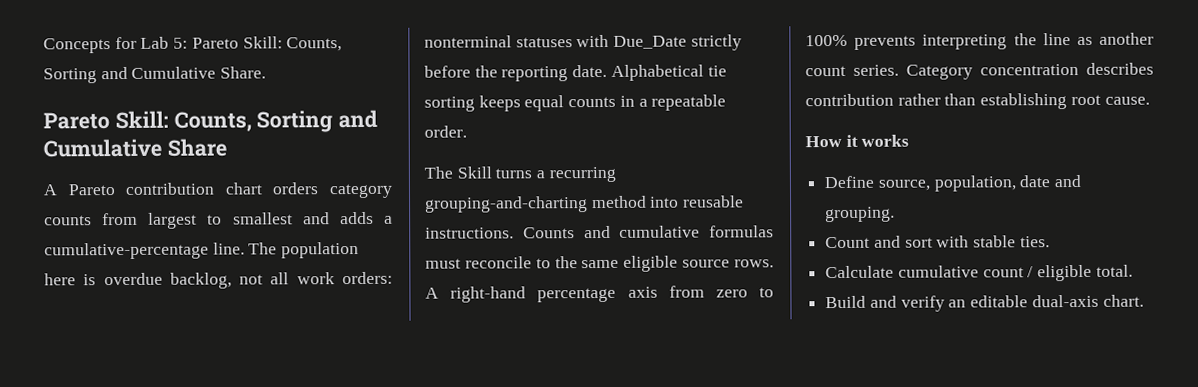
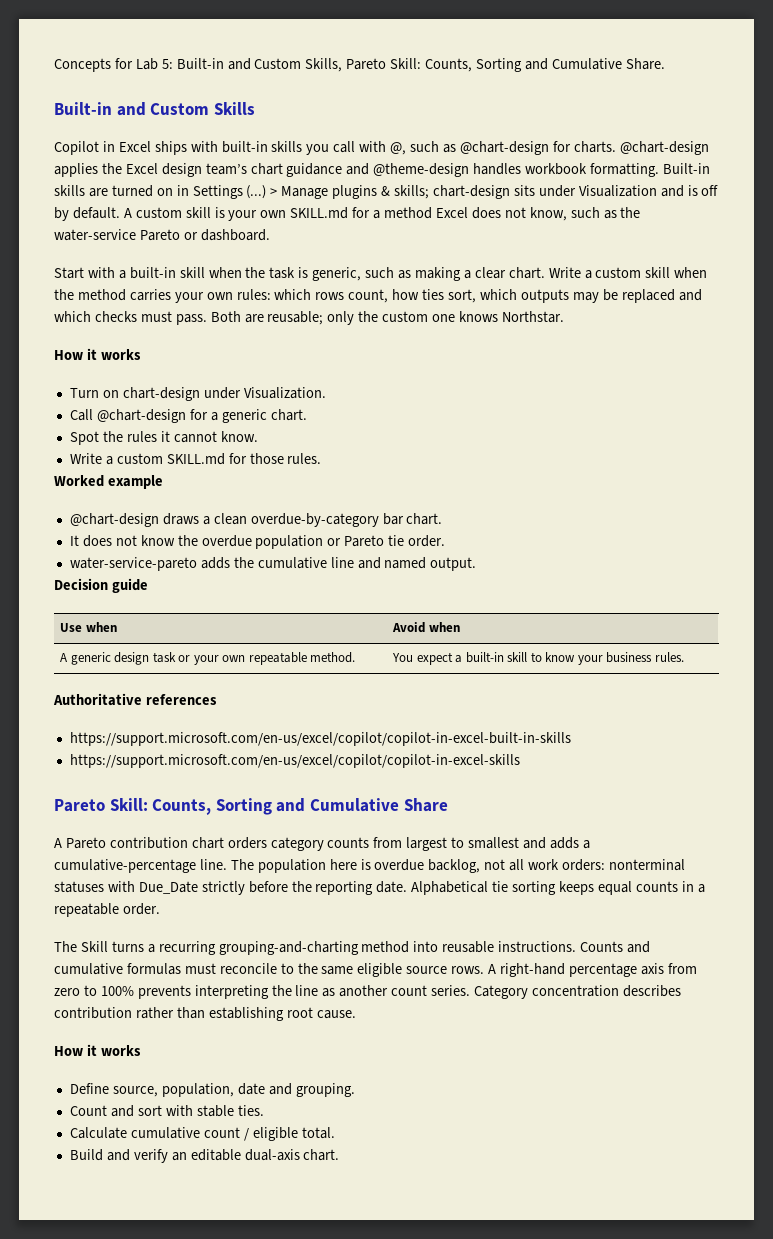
(189, 43) none -> [176,58,343,72] Built-in and Custom Skills,
(267, 72) none -> [54,102,255,116] [54,141,709,155] [54,163,710,177] [54,185,719,199] [54,207,641,221] [54,229,270,241] [54,267,708,281] [54,289,702,303] [54,311,564,325] [54,348,141,360] [69,387,326,401] [69,409,307,423] [69,431,258,445] [69,453,322,465] [54,475,163,489] [69,513,443,527] [69,535,446,549] [69,557,477,571] [54,578,148,593] [60,622,117,632] [392,622,460,633] [60,652,356,665] [392,652,684,665] [53,693,217,706] [69,732,571,746] [69,754,520,768] // Built-in and Custom Skills // Copilot in Excel ships with built-in skills you call with @, such as @chart-design for charts. @chart-design applies the Excel design team’s chart guidance and @theme-design handles workbook formatting. Built-in skills are turned on in Settings (...) > Manage plugins & skills; chart-design sits under Visualization and is off by default. A custom skill is your own SKILL.md for a method Excel does not know, such as the water-service Pareto or dashboard. // Start with a built-in skill when the task is generic, such as making a clear chart. Write a custom skill when the method carries your own rules: which rows count, how ties sort, which outputs may be replaced and which checks must pass. Both are reusable; only the custom one knows Northstar. // How it works // Turn on chart-design under Visualization. // Call @chart-design for a generic chart. // Spot the rules it cannot know. // Write a custom SKILL.md for those rules. // Worked example // @chart-design draws a clean overdue-by-category bar chart. // It does not know the overdue population or Pareto tie order. // water-service-pareto adds the cumulative line and named output. // Decision guide // Use when | Avoid when // A generic design task or your own repeatable method. | You expect a built-in skill to know your business rules. // Authoritative references // https://support.microsoft.com/en-us/excel/copilot/copilot-in-excel-built-in-skills // https://support.microsoft.com/en-us/excel/copilot/copilot-in-excel-skills

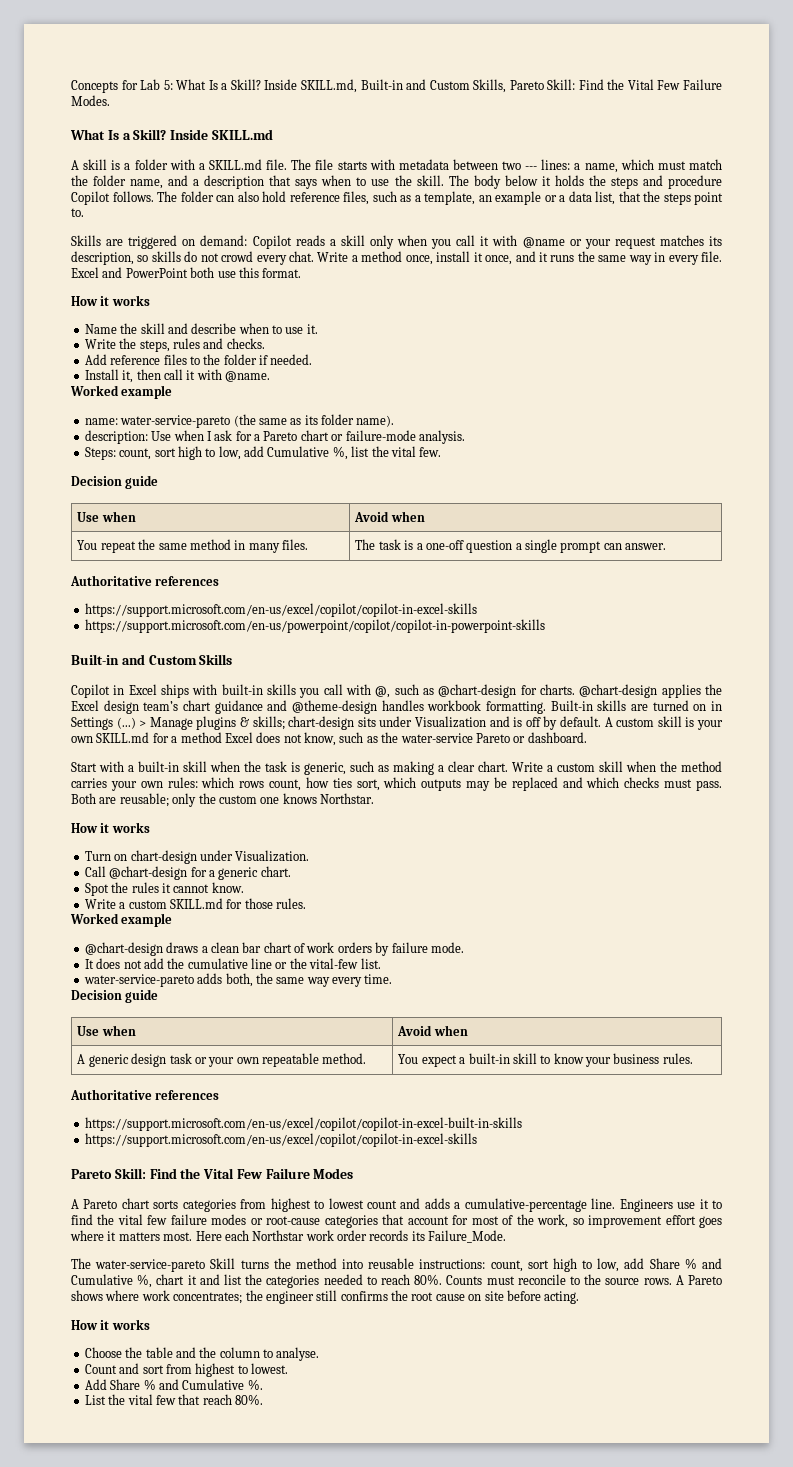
(173, 64) none -> [176,79,357,93] What Is a Skill? Inside SKILL.md,
[425,58,665,72] Counts, Sorting and Cumulative Share. -> [578,79,722,90] [71,95,110,106] [70,129,273,140] [71,159,722,173] [71,175,722,189] [71,191,723,205] [71,208,84,217] [71,235,723,249] [71,251,722,265] [71,267,302,278] [71,295,150,306] [84,323,318,334] [84,338,265,352] [84,354,313,365] [84,369,270,383] [70,385,173,399] [84,414,395,428] [84,430,465,444] [84,446,442,460] [71,475,159,489] [77,511,136,522] [354,511,425,522] [77,539,309,553] [355,539,667,553] [70,575,220,586] [84,603,477,617] [84,619,545,633] Find the Vital Few Failure Modes. // What Is a Skill? Inside SKILL.md // A skill is a folder with a SKILL.md file. The file starts with metadata between two --- lines: a name, which must match the folder name, and a description that says when to use the skill. The body below it holds the steps and procedure Copilot follows. The folder can also hold reference files, such as a template, an example or a data list, that the steps point to. // Skills are triggered on demand: Copilot reads a skill only when you call it with @name or your request matches its description, so skills do not crowd every chat. Write a method once, install it once, and it runs the same way in every file. Excel and PowerPoint both use this format. // How it works // Name the skill and describe when to use it. // Write the steps, rules and checks. // Add reference files to the folder if needed. // Install it, then call it with @name. // Worked example // name: water-service-pareto (the same as its folder name). // description: Use when I ask for a Pareto chart or failure-mode analysis. // Steps: count, sort high to low, add Cumulative %, list the vital few. // Decision guide // Use when | Avoid when // You repeat the same method in many files. | The task is a one-off question a single prompt can answer. // Authoritative references // https://support.microsoft.com/en-us/excel/copilot/copilot-in-excel-skills // https://support.microsoft.com/en-us/powerpoint/copilot/copilot-in-powerpoint-skills
[250,513,443,527] [69,535,446,549] [69,557,477,571] overdue-by-category bar chart. // It does not know the overdue population or Pareto tie order. // water-service-pareto adds the cumulative line and named output. -> [242,942,464,956] [84,958,381,969] [83,973,393,987] bar chart of work orders by failure mode. // It does not add the cumulative line or the vital-few list. // water-service-pareto adds both, the same way every time.
[152,798,448,815] [54,837,520,851] Counts, Sorting and Cumulative Share // A Pareto contribution chart orders category counts from largest to smallest -> [149,1168,354,1179] [71,1198,398,1212] Find the Vital Few Failure Modes // A Pareto chart sorts categories from highest to lowest count
[230,859,685,873] [54,881,705,895] [54,903,160,917] [54,941,77,952] The population here is overdue backlog, not all work orders: nonterminal statuses with Due_Date strictly before the reporting date. Alphabetical tie sorting keeps equal counts in a repeatable order. // The -> [619,1199,723,1212] [71,1214,723,1228] [70,1230,507,1243] [71,1258,206,1272] Engineers use it to find the vital few failure modes or root-cause categories that account for most of the work, so improvement effort goes where it matters most. Here each Northstar work order records its Failure_Mode. // The water-service-pareto
[147,941,651,955] [54,963,181,975] a recurring grouping-and-charting method into reusable instructions. Counts and cumulative formulas -> [273,1258,722,1272] [71,1274,483,1288] the method into reusable instructions: count, sort high to low, add Share % and Cumulative %, chart it and list the categories needed to reach 80%. Counts
[321,963,403,977] same eligible -> (602, 1279) none
[500,963,697,977] [54,985,681,999] [54,1007,356,1021] [54,1044,141,1056] [69,1083,355,1097] [69,1105,264,1117] [69,1127,335,1141] [69,1149,340,1163] right-hand percentage axis from zero to 100% prevents interpreting the line as another count series. Category concentration describes contribution rather than establishing root cause. // How it works // Define source, population, date and grouping. // Count and sort with stable ties. // Calculate cumulative count / eligible total. // Build and verify an editable dual-axis chart. -> [688,1275,723,1285] [71,1290,580,1304] [71,1319,150,1330] [84,1347,320,1361] [84,1363,288,1377] [84,1379,263,1390] [84,1394,263,1405] Pareto shows where work concentrates; the engineer still confirms the root cause on site before acting. // How it works // Choose the table and the column to analyse. // Count and sort from highest to lowest. // Add Share % and Cumulative %. // List the vital few that reach 80%.

